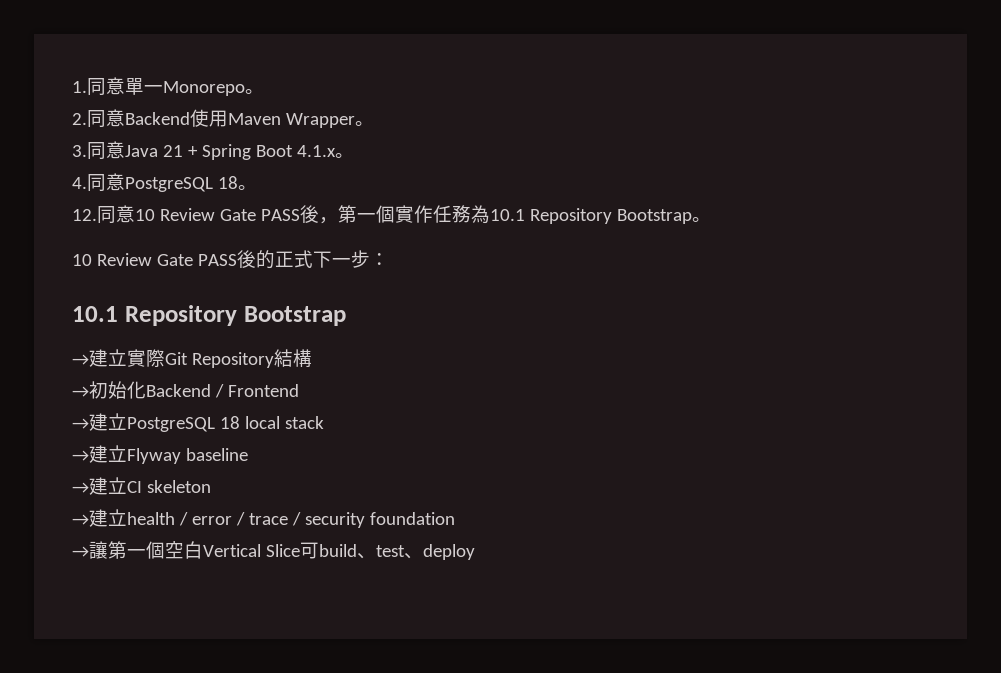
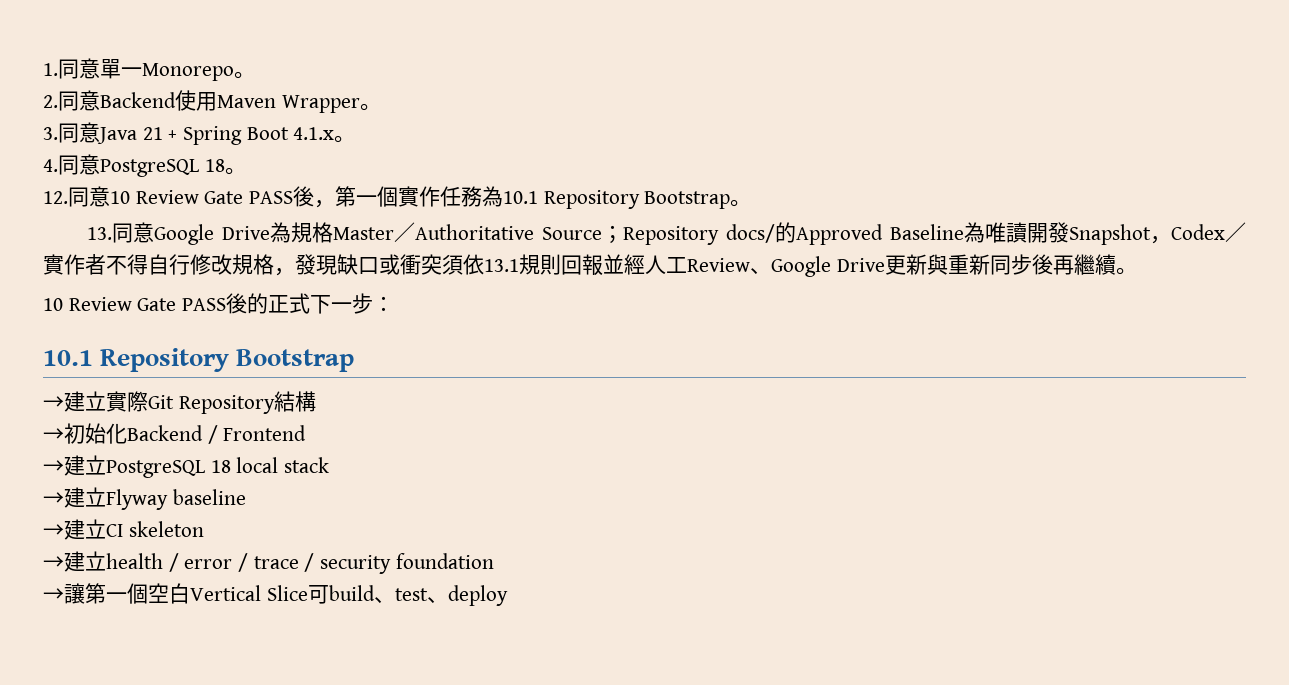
(711, 219) none -> [87,222,1246,245] [43,254,1137,277] // 13.同意Google Drive為規格Master／Authoritative Source；Repository docs/的Approved Baseline為唯讀開發Snapshot，Codex／實作者不得自行修改規格，發現缺口或衝突須依13.1規則回報並經人工Review、Google Drive更新與重新同步後再繼續。

